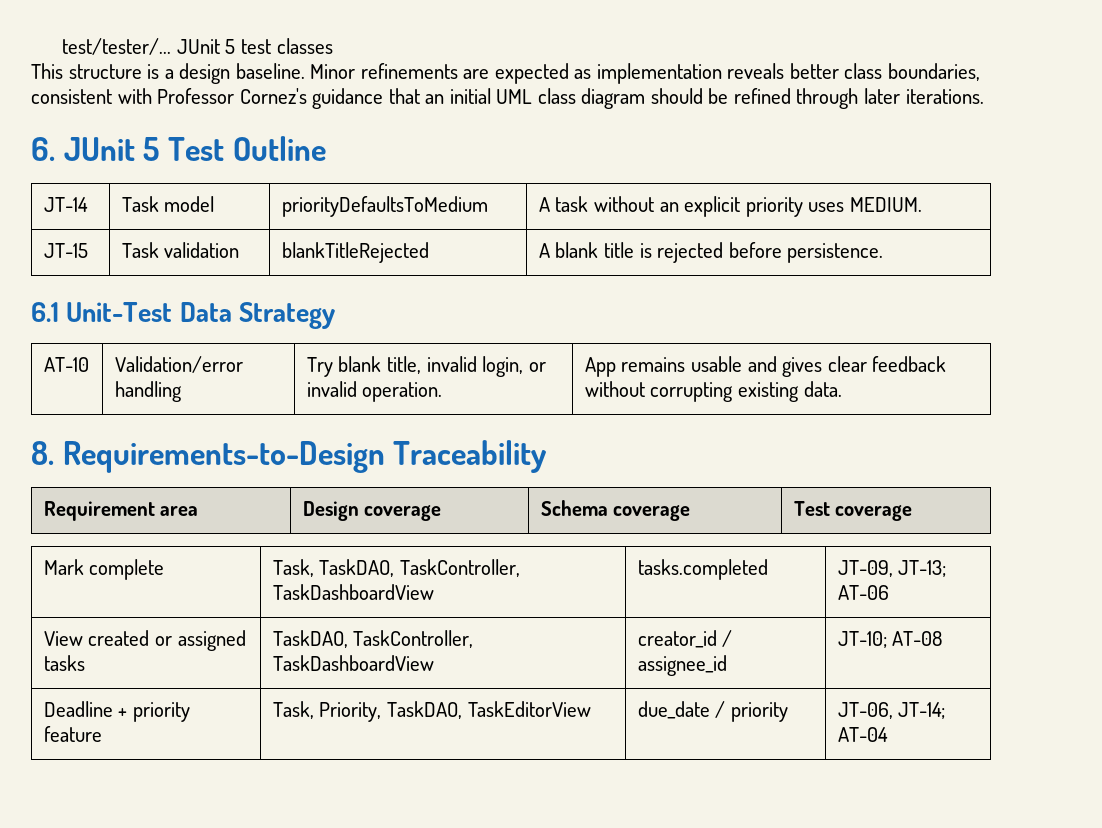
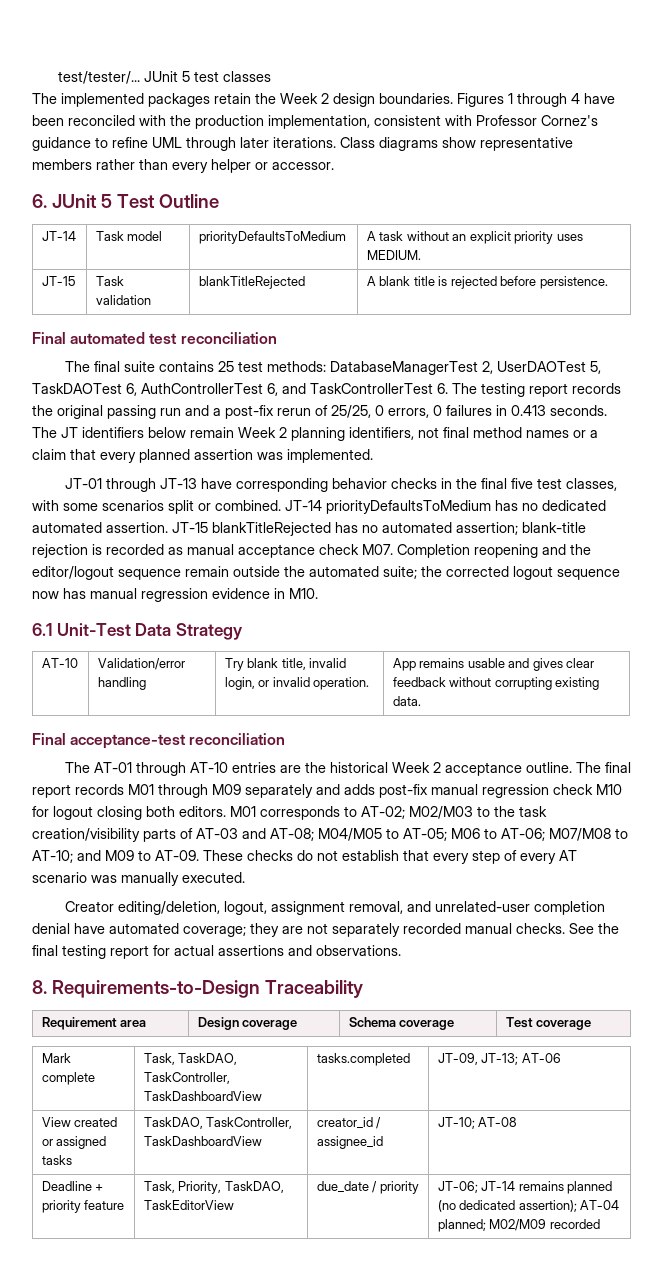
[31,63,981,84] This structure is a design baseline. Minor refinements are expected as implementation reveals better class boundaries, -> [32,93,615,107] [32,115,370,129] The implemented packages retain the Week 2 design boundaries. Figures 1 through 4 have been reconciled with the production implementation,
[388,88,984,109] that an initial UML class diagram should be refined through later iterations. -> [95,137,573,151] [32,159,334,173] to refine UML through later iterations. Class diagrams show representative members rather than every helper or accessor.
(884, 253) none -> [32,332,277,344] [64,361,601,375] [32,383,621,397] [32,405,607,419] [32,427,598,441] [32,449,373,463] [64,478,617,492] [32,500,606,514] [32,522,586,536] [32,544,591,558] [32,566,620,580] [32,588,318,602] // Final automated test reconciliation // The final suite contains 25 test methods: DatabaseManagerTest 2, UserDAOTest 5, TaskDAOTest 6, AuthControllerTest 6, and TaskControllerTest 6. The testing report records the original passing run and a post-fix rerun of 25/25, 0 errors, 0 failures in 0.413 seconds. The JT identifiers below remain Week 2 planning identifiers, not final method names or a claim that every planned assertion was implemented. // JT-01 through JT-13 have corresponding behavior checks in the final five test classes, with some scenarios split or combined. JT-14 priorityDefaultsToMedium has no dedicated automated assertion. JT-15 blankTitleRejected has no automated assertion; blank-title rejection is recorded as manual acceptance check M07. Completion reopening and the editor/logout sequence remain outside the automated suite; the corrected logout sequence now has manual regression evidence in M10.
(842, 389) none -> [32,733,286,749] [64,762,631,776] [32,784,622,798] [32,806,547,820] [32,828,628,842] [32,850,577,864] [32,872,245,886] [64,901,605,915] [32,923,619,937] [32,945,401,959] // Final acceptance-test reconciliation // The AT-01 through AT-10 entries are the historical Week 2 acceptance outline. The final report records M01 through M09 separately and adds post-fix manual regression check M10 for logout closing both editors. M01 corresponds to AT-02; M02/M03 to the task creation/visibility parts of AT-03 and AT-08; M04/M05 to AT-05; M06 to AT-06; M07/M08 to AT-10; and M09 to AT-09. These checks do not establish that every step of every AT scenario was manually executed. // Creator editing/deletion, logout, assignment removal, and unrelated-user completion denial have automated coverage; they are not separately recorded manual checks. See the final testing report for actual assertions and observations.
[837,702,946,719] [837,727,888,742] JT-06, JT-14; AT-04 -> [437,1181,613,1194] [437,1200,620,1212] [437,1219,600,1232] JT-06; JT-14 remains planned (no dedicated assertion); AT-04 planned; M02/M09 recorded

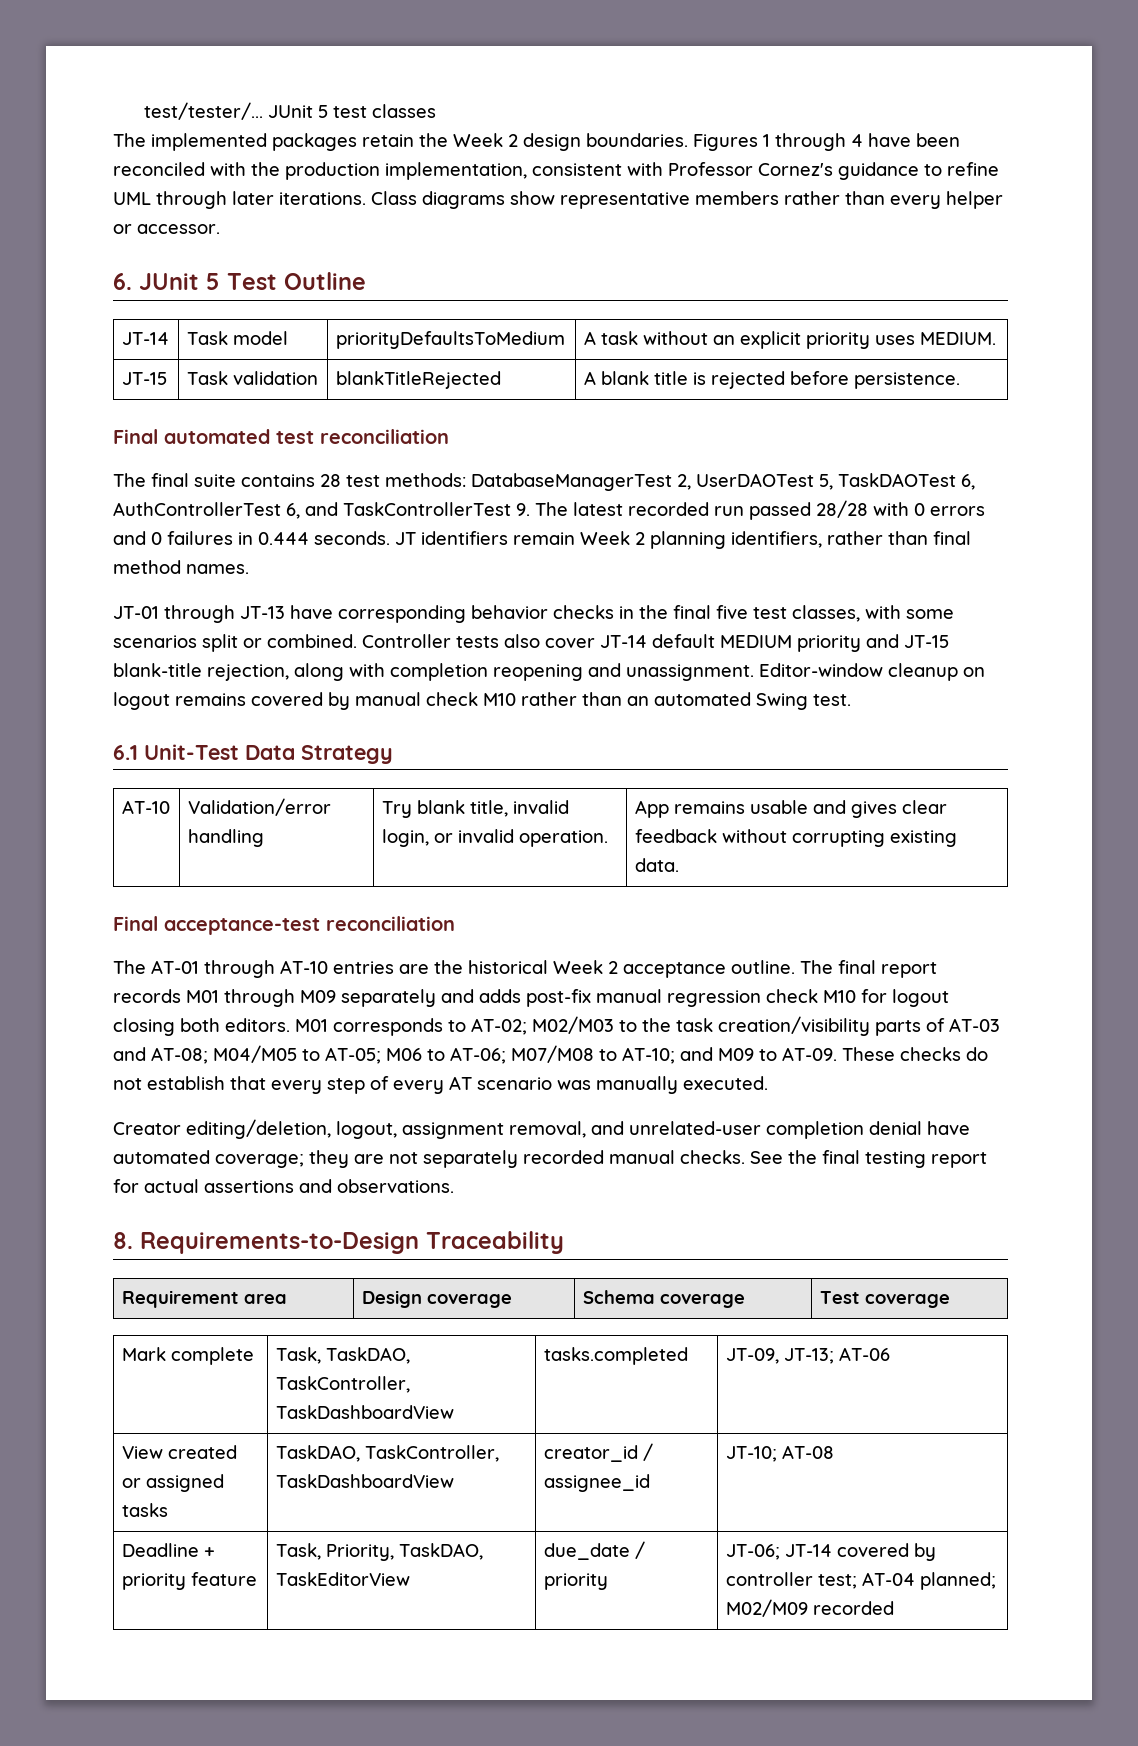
[217,361,234,372] 25 -> [320,474,341,487] 28
[437,383,621,397] [32,405,607,419] [32,427,57,438] 6. The testing report records the original passing run and a post-fix rerun of 25/25, 0 errors, 0 failures in 0.413 seconds. The -> [516,500,985,520] [113,531,390,545] 9. The latest recorded run passed 28/28 with 0 errors and 0 failures in 0.444 seconds.
[148,427,186,438] below -> (508, 538) none
[418,427,598,438] [32,449,373,463] not final method names or a claim that every planned assertion was implemented. -> [827,531,971,545] [113,560,249,574] rather than final method names.
[285,500,606,514] [32,522,586,536] [32,544,591,558] [32,566,620,580] [32,588,318,602] JT-14 priorityDefaultsToMedium has no dedicated automated assertion. JT-15 blankTitleRejected has no automated assertion; blank-title rejection is recorded as manual acceptance check M07. Completion reopening and the editor/logout sequence remain outside the automated suite; the corrected logout sequence now has manual regression evidence in M10. -> [362,634,949,652] [113,663,985,681] [113,692,851,710] Controller tests also cover JT-14 default MEDIUM priority and JT-15 blank-title rejection, along with completion reopening and unassignment. Editor-window cleanup on logout remains covered by manual check M10 rather than an automated Swing test.
[518,1181,613,1194] [437,1200,577,1212] remains planned (no dedicated assertion); -> [836,1543,936,1561] [725,1572,857,1589] covered by controller test;

